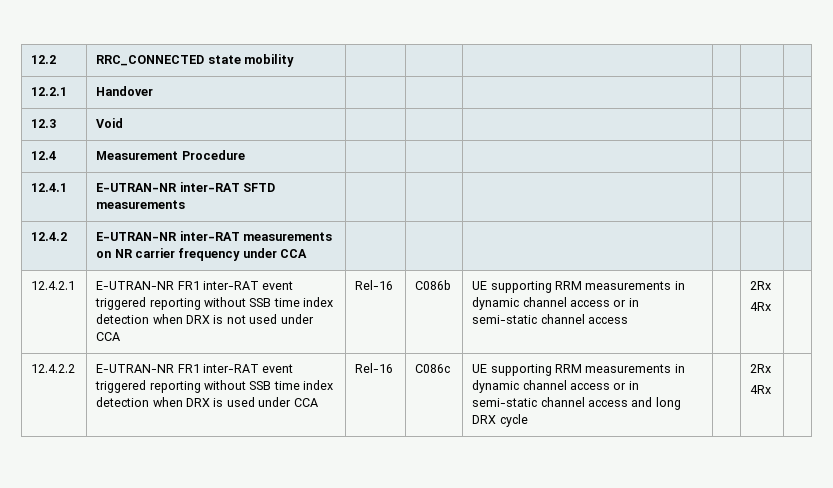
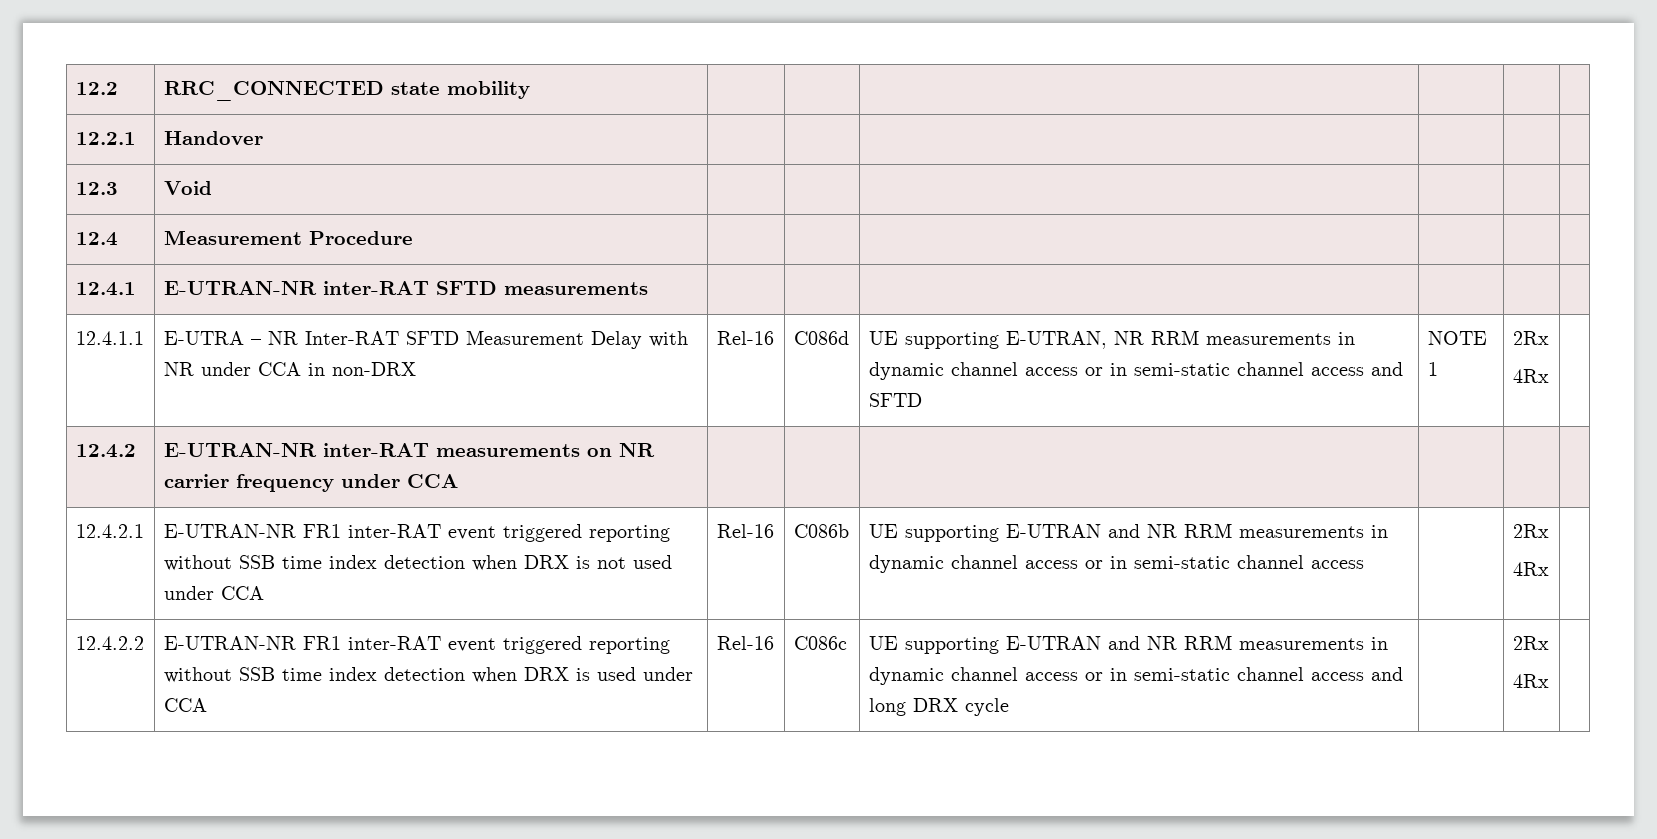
(186, 204) none -> [75,331,144,345] [163,330,688,349] [163,362,416,376] [716,331,774,345] [793,331,849,345] [868,330,1355,349] [868,362,1403,380] [868,393,922,407] [1427,331,1487,345] [1427,362,1438,376] [1512,331,1549,345] [1512,369,1549,383] // 12.4.1.1 | E-UTRA – NR Inter-RAT SFTD Measurement Delay with NR under CCA in non-DRX | Rel-16 | C086d | UE supporting E-UTRAN, NR RRM measurements in dynamic channel access or in semi-static channel access and SFTD | NOTE 1 | 2Rx // 4Rx |
(552, 287) none -> [1005,524,1177,538] E-UTRAN and NR
(552, 370) none -> [1005,636,1177,650] E-UTRAN and NR

